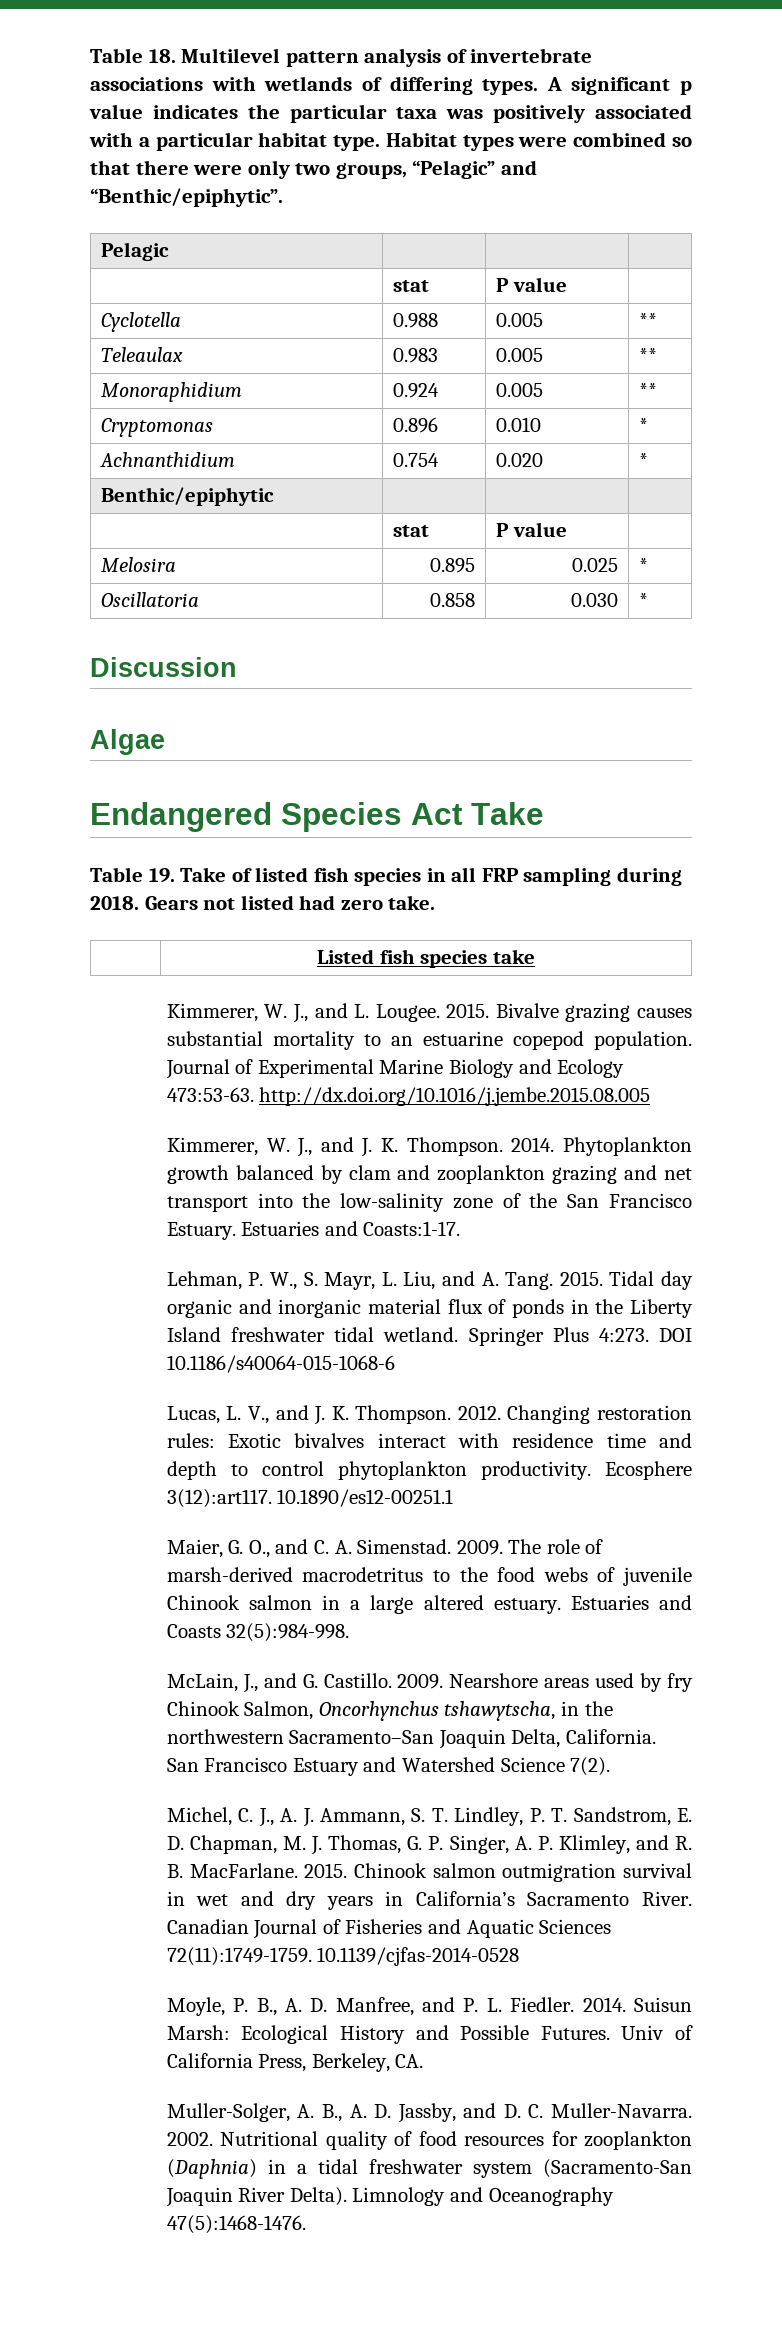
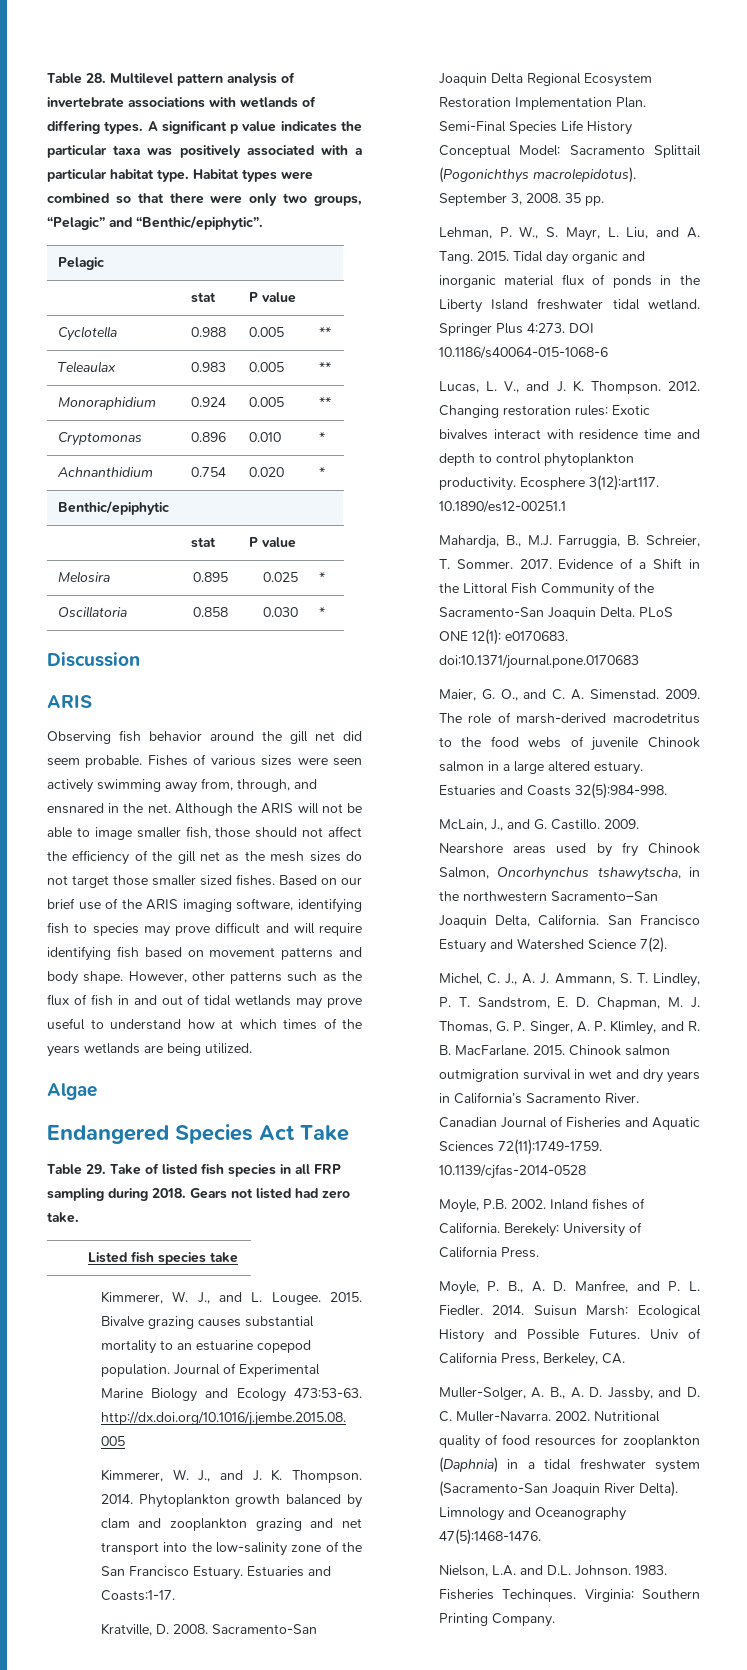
[90,48,176,63] Table 18. -> [47,73,106,84] Table 28.
(237, 667) none -> [47,695,92,708] [47,730,362,744] [47,754,362,768] [47,778,317,793] [47,803,363,816] [47,826,362,840] [47,850,362,865] [47,874,362,888] [47,898,362,913] [47,922,362,937] [47,946,362,961] [47,971,362,985] [47,994,362,1009] [47,1018,362,1030] [47,1043,252,1057] // ARIS // Observing fish behavior around the gill net did seem probable. Fishes of various sizes were seen actively swimming away from, through, and ensnared in the net. Although the ARIS will not be able to image smaller fish, those should not affect the efficiency of the gill net as the mesh sizes do not target those smaller sized fishes. Based on our brief use of the ARIS imaging software, identifying fish to species may prove difficult and will require identifying fish based on movement patterns and body shape. However, other patterns such as the flux of fish in and out of tidal wetlands may prove useful to understand how at which times of the years wetlands are being utilized.
[148,868,175,883] 19. -> [86,1164,106,1174] 29.
(461, 1228) none -> [100,1623,317,1636] [438,73,652,87] [438,97,646,110] [438,120,632,135] [438,145,701,158] [438,167,636,183] [438,193,604,206] // Kratville, D. 2008. Sacramento-San Joaquin Delta Regional Ecosystem Restoration Implementation Plan. Semi-Final Species Life History Conceptual Model: Sacramento Splittail (Pogonichthys macrolepidotus). September 3, 2008. 35 pp.
(454, 1498) none -> [438,535,700,549] [438,558,700,569] [438,582,654,597] [438,607,673,620] [438,629,568,645] [438,654,639,669] // Mahardja, B., M.J. Farruggia, B. Schreier, T. Sommer. 2017. Evidence of a Shift in the Littoral Fish Community of the Sacramento-San Joaquin Delta. PLoS ONE 12(1): e0170683. doi:10.1371/journal.pone.0170683
(520, 1956) none -> [438,1198,645,1213] [438,1222,642,1237] [438,1246,539,1258] // Moyle, P.B. 2002. Inland fishes of California. Berekely: University of California Press.
(306, 2224) none -> [438,1565,667,1577] [438,1589,700,1602] [438,1613,555,1627] // Nielson, L.A. and D.L. Johnson. 1983. Fisheries Techinques. Virginia: Southern Printing Company.

